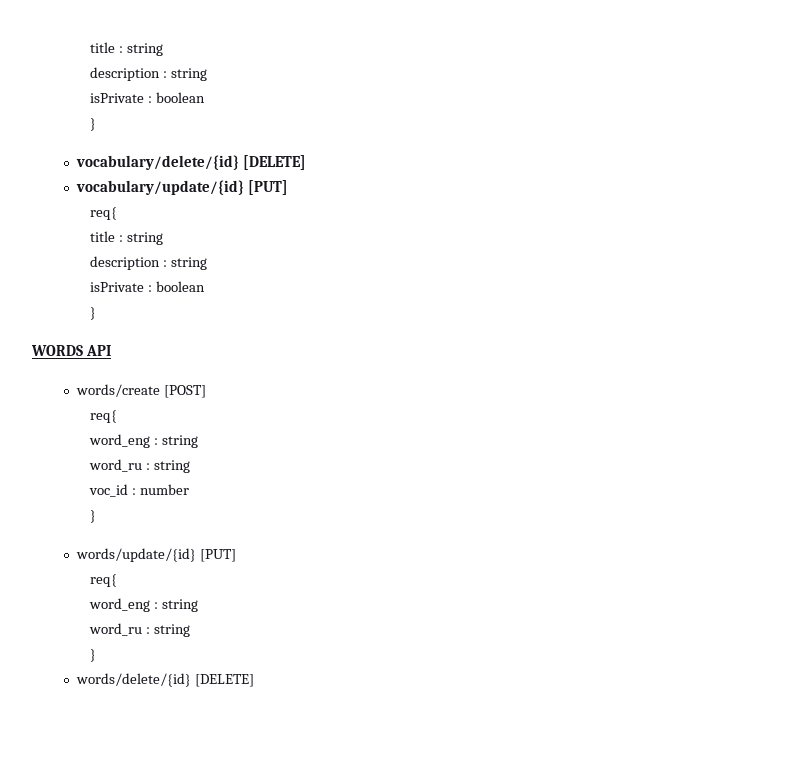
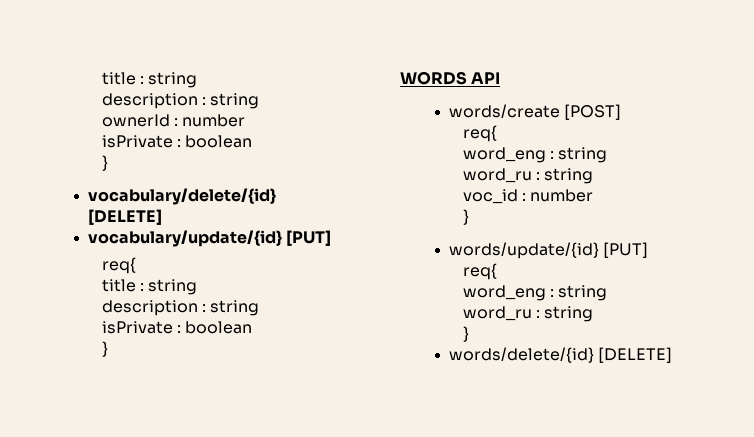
[89,42,163,56] [89,67,207,81] title : string // description : string -> [101,72,198,88] [101,93,260,109] [101,114,246,127] title : string // description : string // ownerId : number

